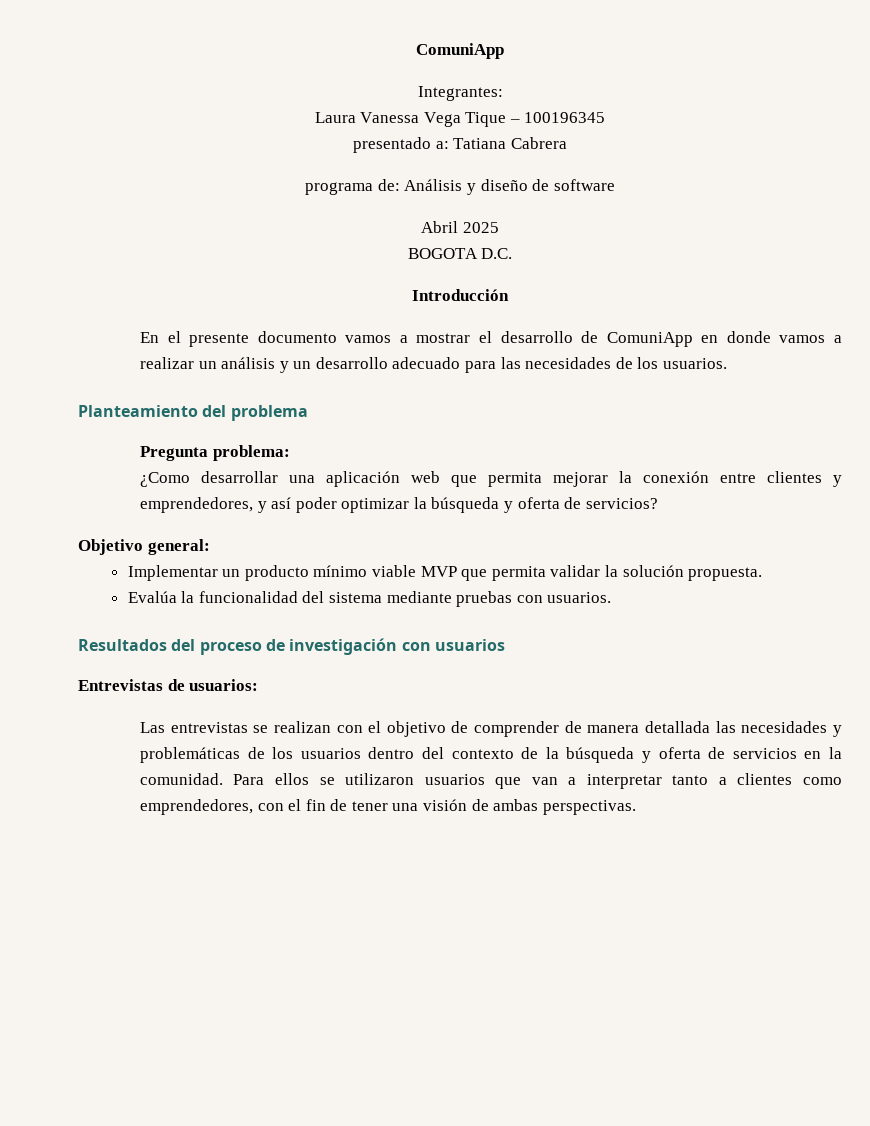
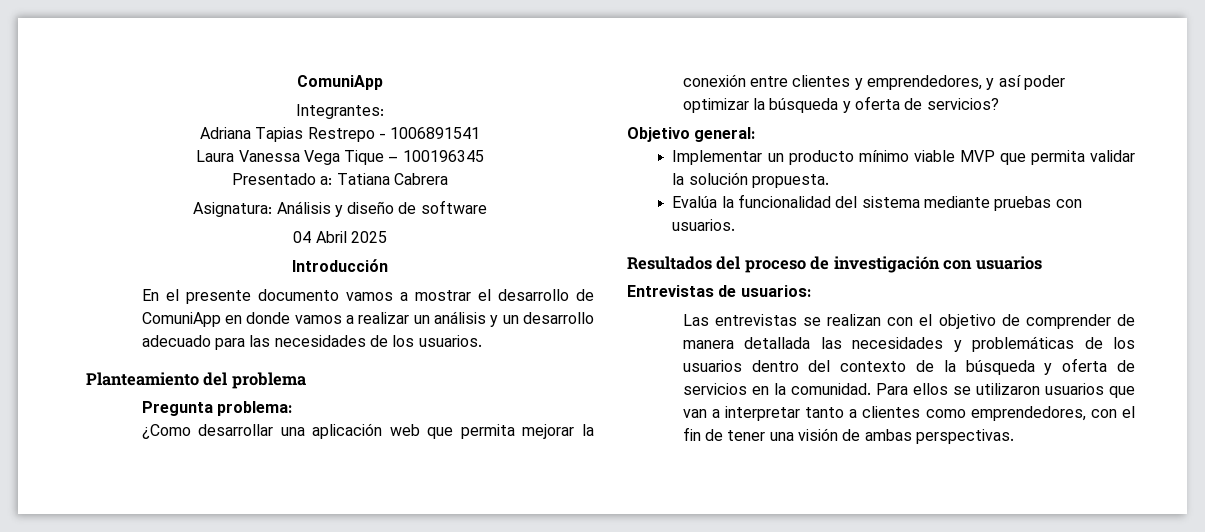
(503, 93) none -> [199,127,481,142] // Adriana Tapias Restrepo - 1006891541
[353,137,432,153] presentado -> [232,173,317,185] Presentado
[305,179,400,195] programa de: -> [193,202,273,217] Asignatura:
(615, 185) none -> [293,231,312,243] 04
[407,248,513,259] // BOGOTA D.C. -> (387, 237) none

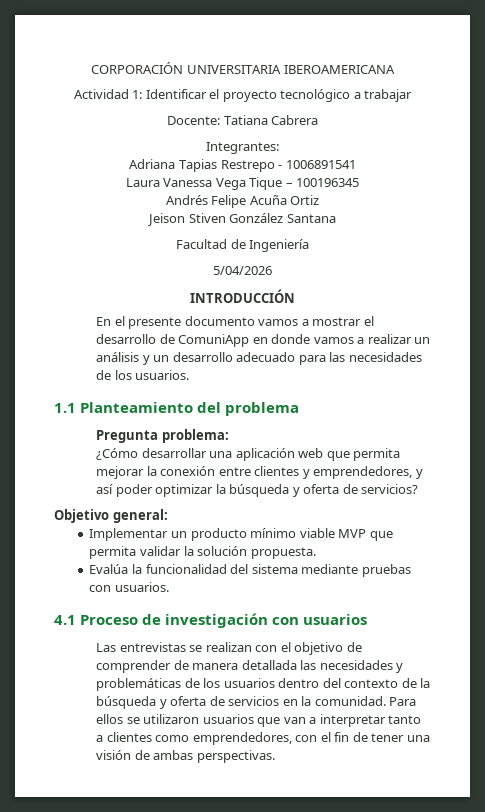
[297,75,383,90] ComuniApp -> [91,62,395,74] [73,89,413,102] [166,115,319,125] CORPORACIÓN UNIVERSITARIA IBEROAMERICANA // Actividad 1: Identificar el proyecto tecnológico a trabajar // Docente: Tatiana Cabrera
[232,173,448,185] [193,200,487,217] [293,231,387,243] [292,259,388,272] Presentado a: Tatiana Cabrera // Asignatura: Análisis y diseño de software // 04 Abril 2025 // Introducción -> [165,195,320,208] [147,213,336,226] [175,239,310,252] [213,266,272,275] [190,289,295,303] Andrés Felipe Acuña Ortiz // Jeison Stiven González Santana // Facultad de Ingeniería // 5/04/2026 // INTRODUCCIÓN
(482, 341) none -> [54,403,76,413] 1.1
[141,424,191,439] ¿Como -> [96,448,139,460] ¿Cómo
[627,256,806,273] Resultados del proceso -> [54,615,139,625] 4.1 Proceso
[627,285,811,297] // Entrevistas de usuarios: -> (368, 619) none

